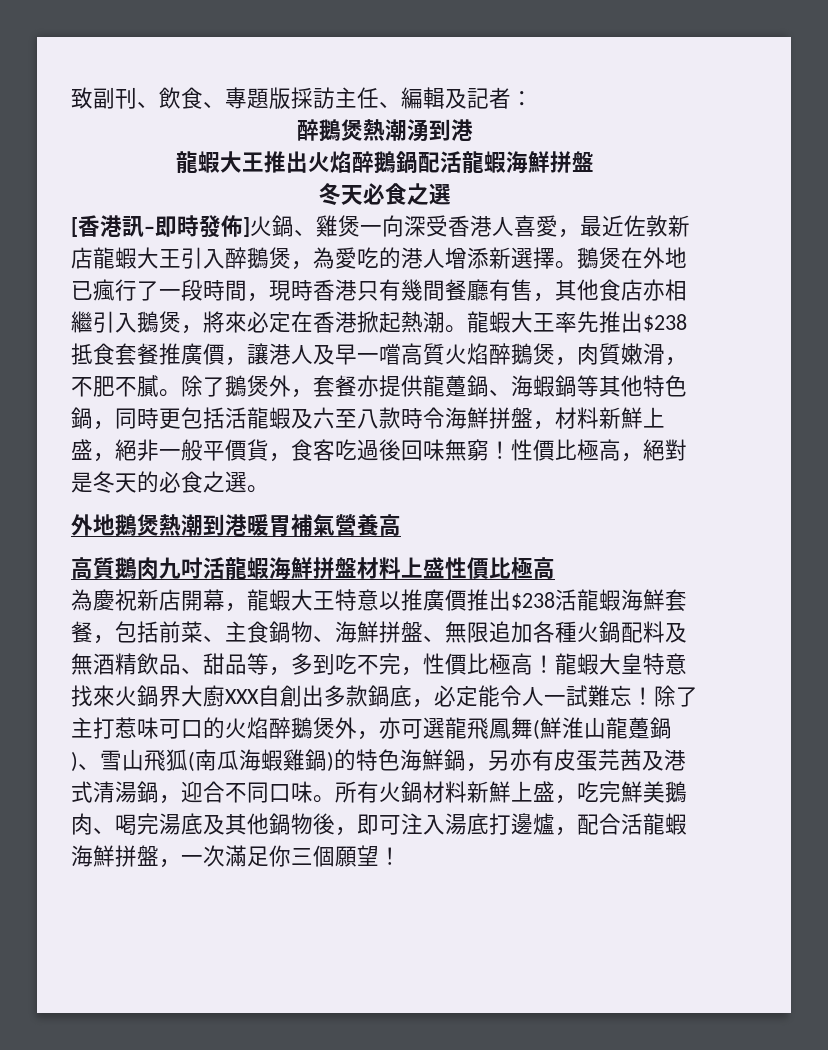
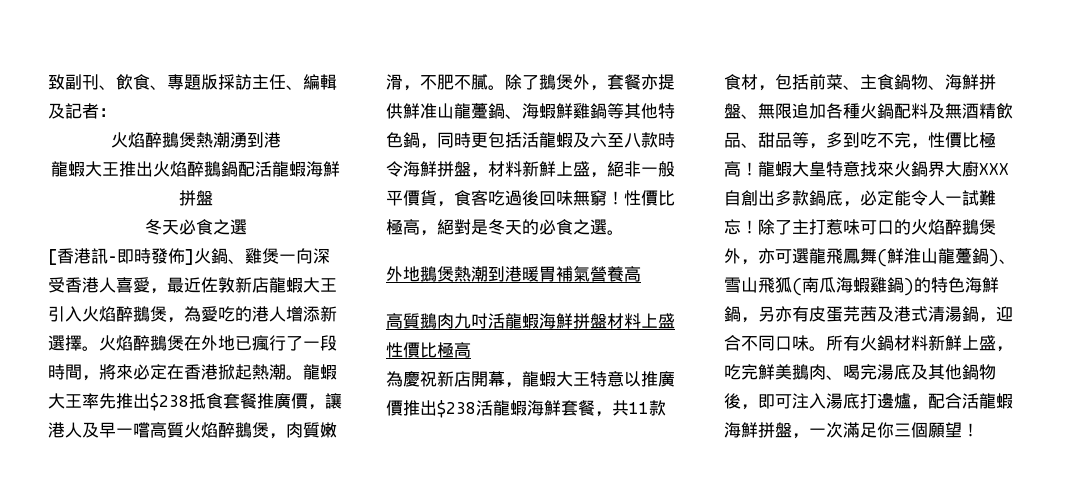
(533, 98) none -> [110,132,145,148] 火焰
(225, 259) none -> [82,306,116,322] 火焰
(577, 265) none -> [99,335,150,351] 火焰醉
[269,279,687,302] [71,311,203,334] 現時香港只有幾間餐廳有售，其他食店亦相繼引入鵝煲， -> (99, 378) none
(423, 386) none -> [403,103,454,119] 鮮准山
(555, 386) none -> [556,103,590,119] 鮮雞
(115, 639) none -> [612,400,666,416] [724,74,775,91] 共11款食材，

